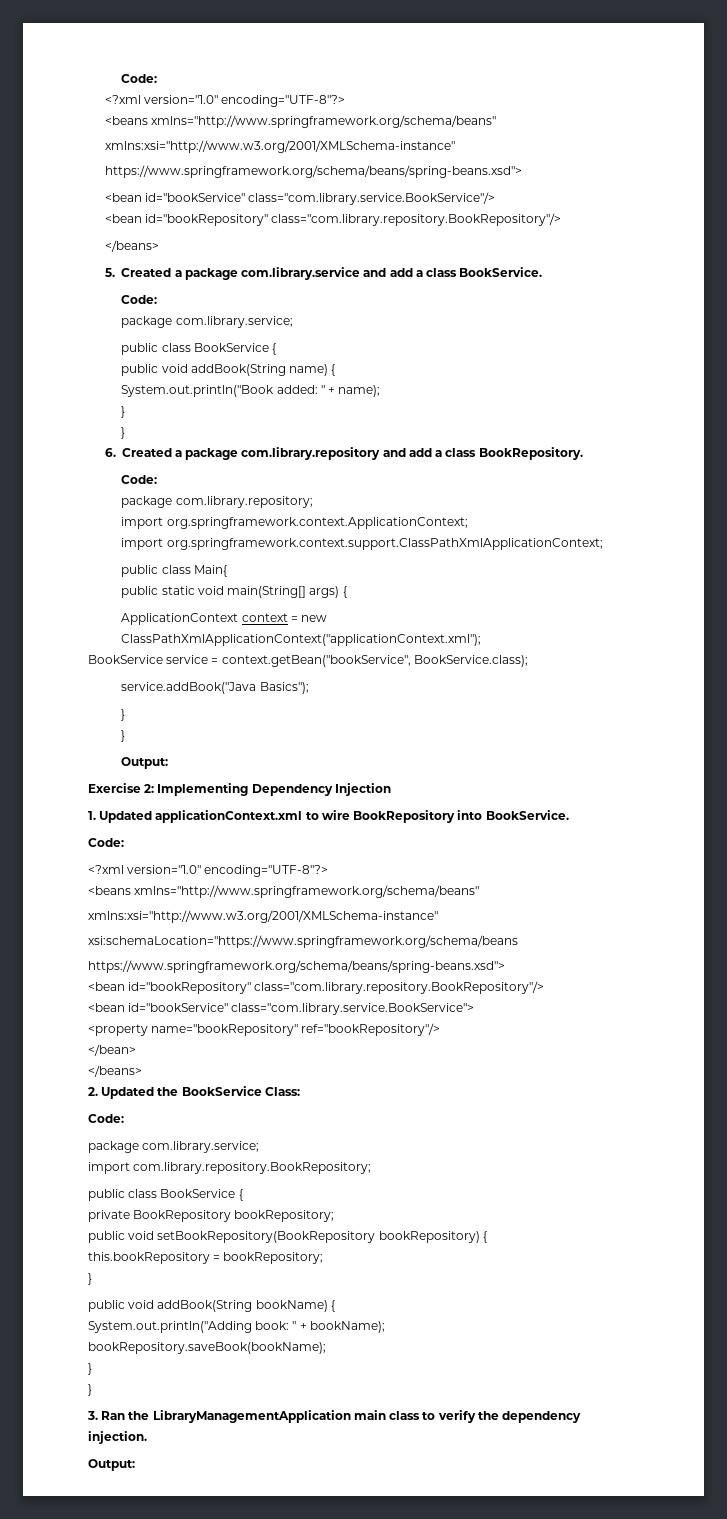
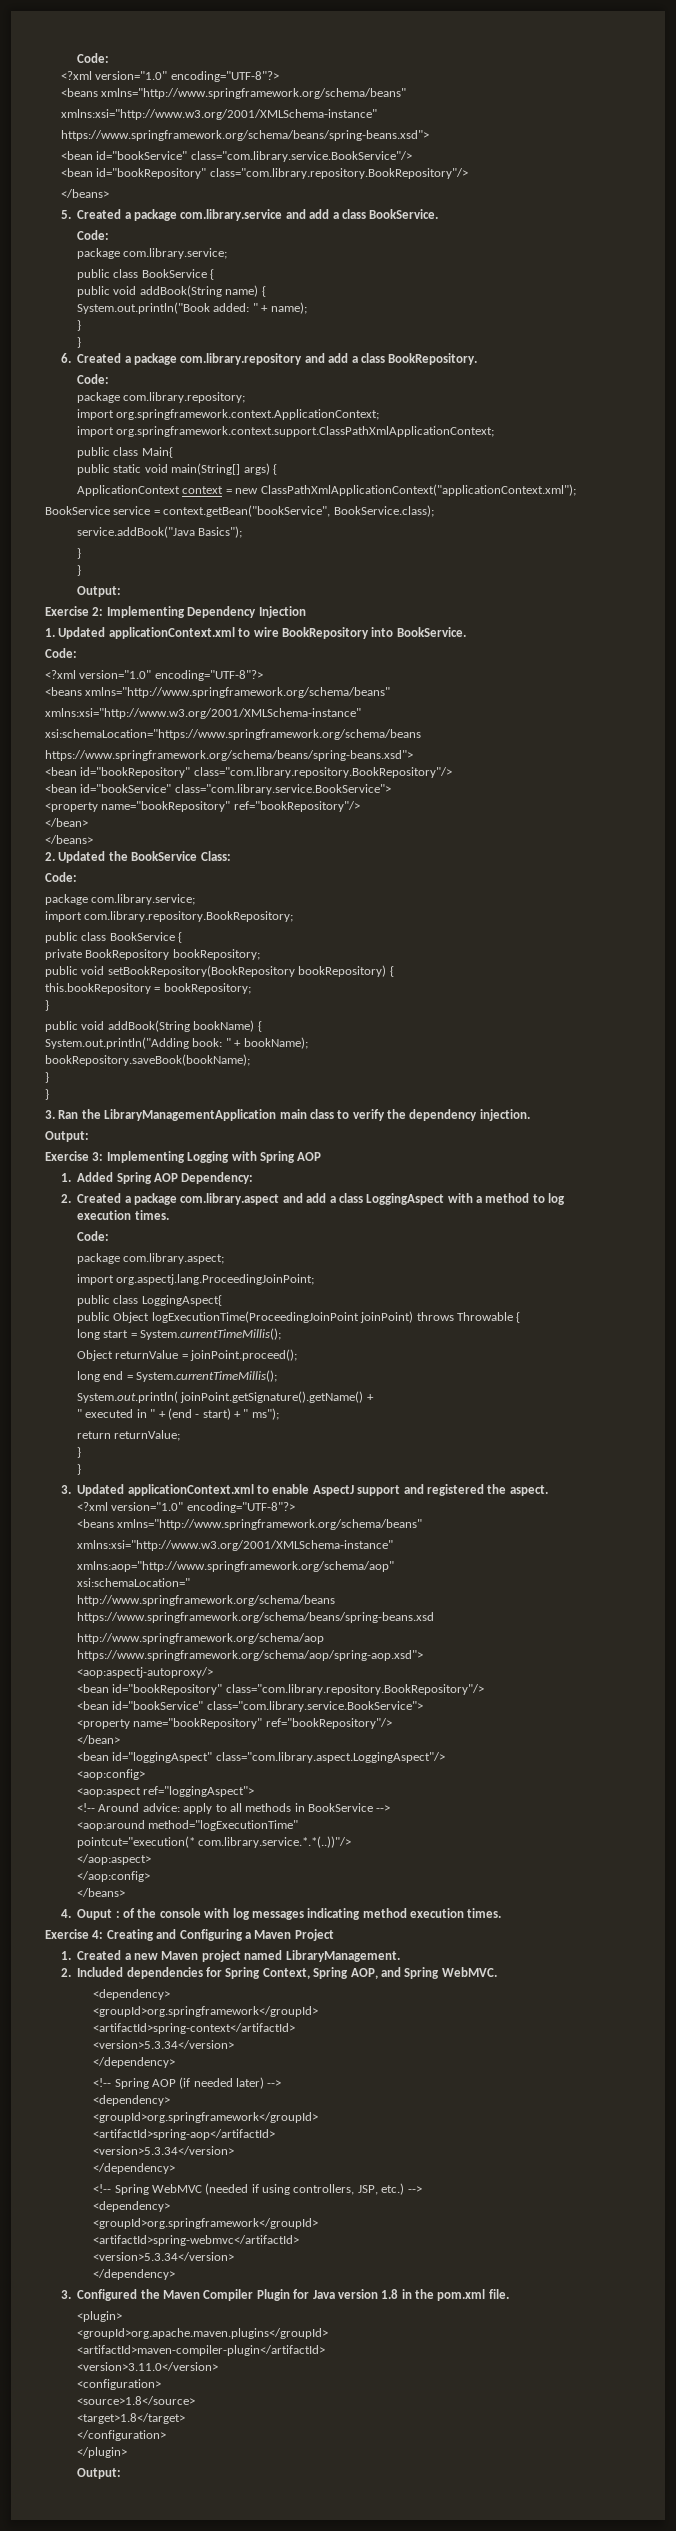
(135, 1465) none -> [45,1151,322,1163] [61,1172,254,1184] [61,1193,566,1205] [77,1210,169,1220] [77,1231,110,1241] [77,1253,225,1264] [77,1274,315,1285] [77,1295,222,1306] [77,1311,521,1323] [77,1328,282,1340] [77,1349,298,1361] [77,1370,278,1382] [77,1391,374,1403] [77,1408,279,1420] [77,1430,181,1441] [77,1447,82,1458] [77,1464,82,1475] [61,1484,548,1496] [77,1502,295,1513] [77,1519,423,1530] [77,1540,394,1551] [77,1561,395,1572] [77,1578,191,1587] [77,1595,336,1606] [77,1612,435,1623] [77,1633,325,1644] [77,1650,424,1661] [77,1667,214,1678] [77,1684,484,1695] [77,1701,423,1712] [77,1718,392,1729] [77,1735,121,1744] [77,1752,445,1763] [77,1769,146,1780] [77,1786,255,1797] [77,1803,391,1814] [77,1820,299,1831] [77,1836,352,1848] [77,1854,152,1865] [77,1871,151,1882] [77,1888,126,1897] [61,1908,502,1920] [45,1929,334,1941] [61,1950,400,1962] [61,1967,497,1979] [93,1989,171,2000] [93,2006,319,2017] [93,2023,296,2034] [93,2040,235,2049] [93,2057,176,2068] [93,2077,282,2089] [93,2095,171,2106] [93,2112,319,2123] [93,2129,276,2140] [93,2146,235,2155] [93,2163,176,2174] [93,2183,422,2195] [93,2201,171,2212] [93,2218,319,2229] [93,2235,300,2246] [93,2252,235,2261] [93,2269,176,2280] [61,2289,509,2301] [77,2311,123,2322] [77,2328,329,2339] [77,2345,326,2356] [77,2362,219,2371] [77,2379,162,2390] [77,2396,196,2405] [77,2413,186,2424] [77,2430,167,2441] [77,2447,128,2458] [77,2468,122,2479] // Exercise 3: Implementing Logging with Spring AOP // 1. Added Spring AOP Dependency: // 2. Created a package com.library.aspect and add a class LoggingAspect with a method to log execution times. // Code: // package com.library.aspect; // import org.aspectj.lang.ProceedingJoinPoint; // public class LoggingAspect{ // public Object logExecutionTime(ProceedingJoinPoint joinPoint) throws Throwable { // long start = System.currentTimeMillis(); // Object returnValue = joinPoint.proceed(); // long end = System.currentTimeMillis(); // System.out.println( joinPoint.getSignature().getName() + // " executed in " + (end - start) + " ms"); // return returnValue; // } // } // 3. Updated applicationContext.xml to enable AspectJ support and registered the aspect. // <?xml version="1.0" encoding="UTF-8"?> // <beans xmlns="http://www.springframework.org/schema/beans" // xmlns:xsi="http://www.w3.org/2001/XMLSchema-instance" // xmlns:aop="http://www.springframework.org/schema/aop" // xsi:schemaLocation=" // http://www.springframework.org/schema/beans https://www.springframework.org/schema/beans/spring-beans.xsd // http://www.springframework.org/schema/aop https://www.springframework.org/schema/aop/spring-aop.xsd"> // <aop:aspectj-autoproxy/> // <bean id="bookRepository" class="com.library.repository.BookRepository"/> // <bean id="bookService" class="com.library.service.BookService"> // <property name="bookRepository" ref="bookRepository"/> // </bean> // <bean id="loggingAspect" class="com.library.aspect.LoggingAspect"/> // <aop:config> // <aop:aspect ref="loggingAspect"> // <!-- Around advice: apply to all methods in BookService --> // <aop:around method="logExecutionTime" // pointcut="execution(* com.library.service.*.*(..))"/> // </aop:aspect> // </aop:config> // </beans> // 4. Ouput : of the console with log messages indicating method execution times. // Exercise 4: Creating and Configuring a Maven Project // 1. Created a new Maven project named LibraryManagement. // 2. Included dependencies for Spring Context, Spring AOP, and Spring WebMVC. // <dependency> // <groupId>org.springframework</groupId> // <artifactId>spring-context</artifactId> // <version>5.3.34</version> // </dependency> // <!-- Spring AOP (if needed later) --> // <dependency> // <groupId>org.springframework</groupId> // <artifactId>spring-aop</artifactId> // <version>5.3.34</version> // </dependency> // <!-- Spring WebMVC (needed if using controllers, JSP, etc.) --> // <dependency> // <groupId>org.springframework</groupId> // <artifactId>spring-webmvc</artifactId> // <version>5.3.34</version> // </dependency> // 3. Configured the Maven Compiler Plugin for Java version 1.8 in the pom.xml file. // <plugin> // <groupId>org.apache.maven.plugins</groupId> // <artifactId>maven-compiler-plugin</artifactId> // <version>3.11.0</version> // <configuration> // <source>1.8</source> // <target>1.8</target> // </configuration> // </plugin> // Output:

